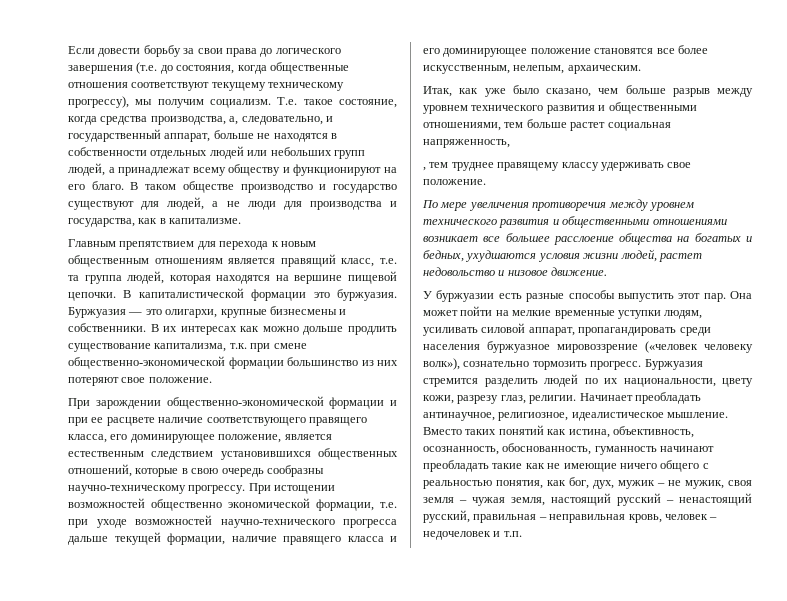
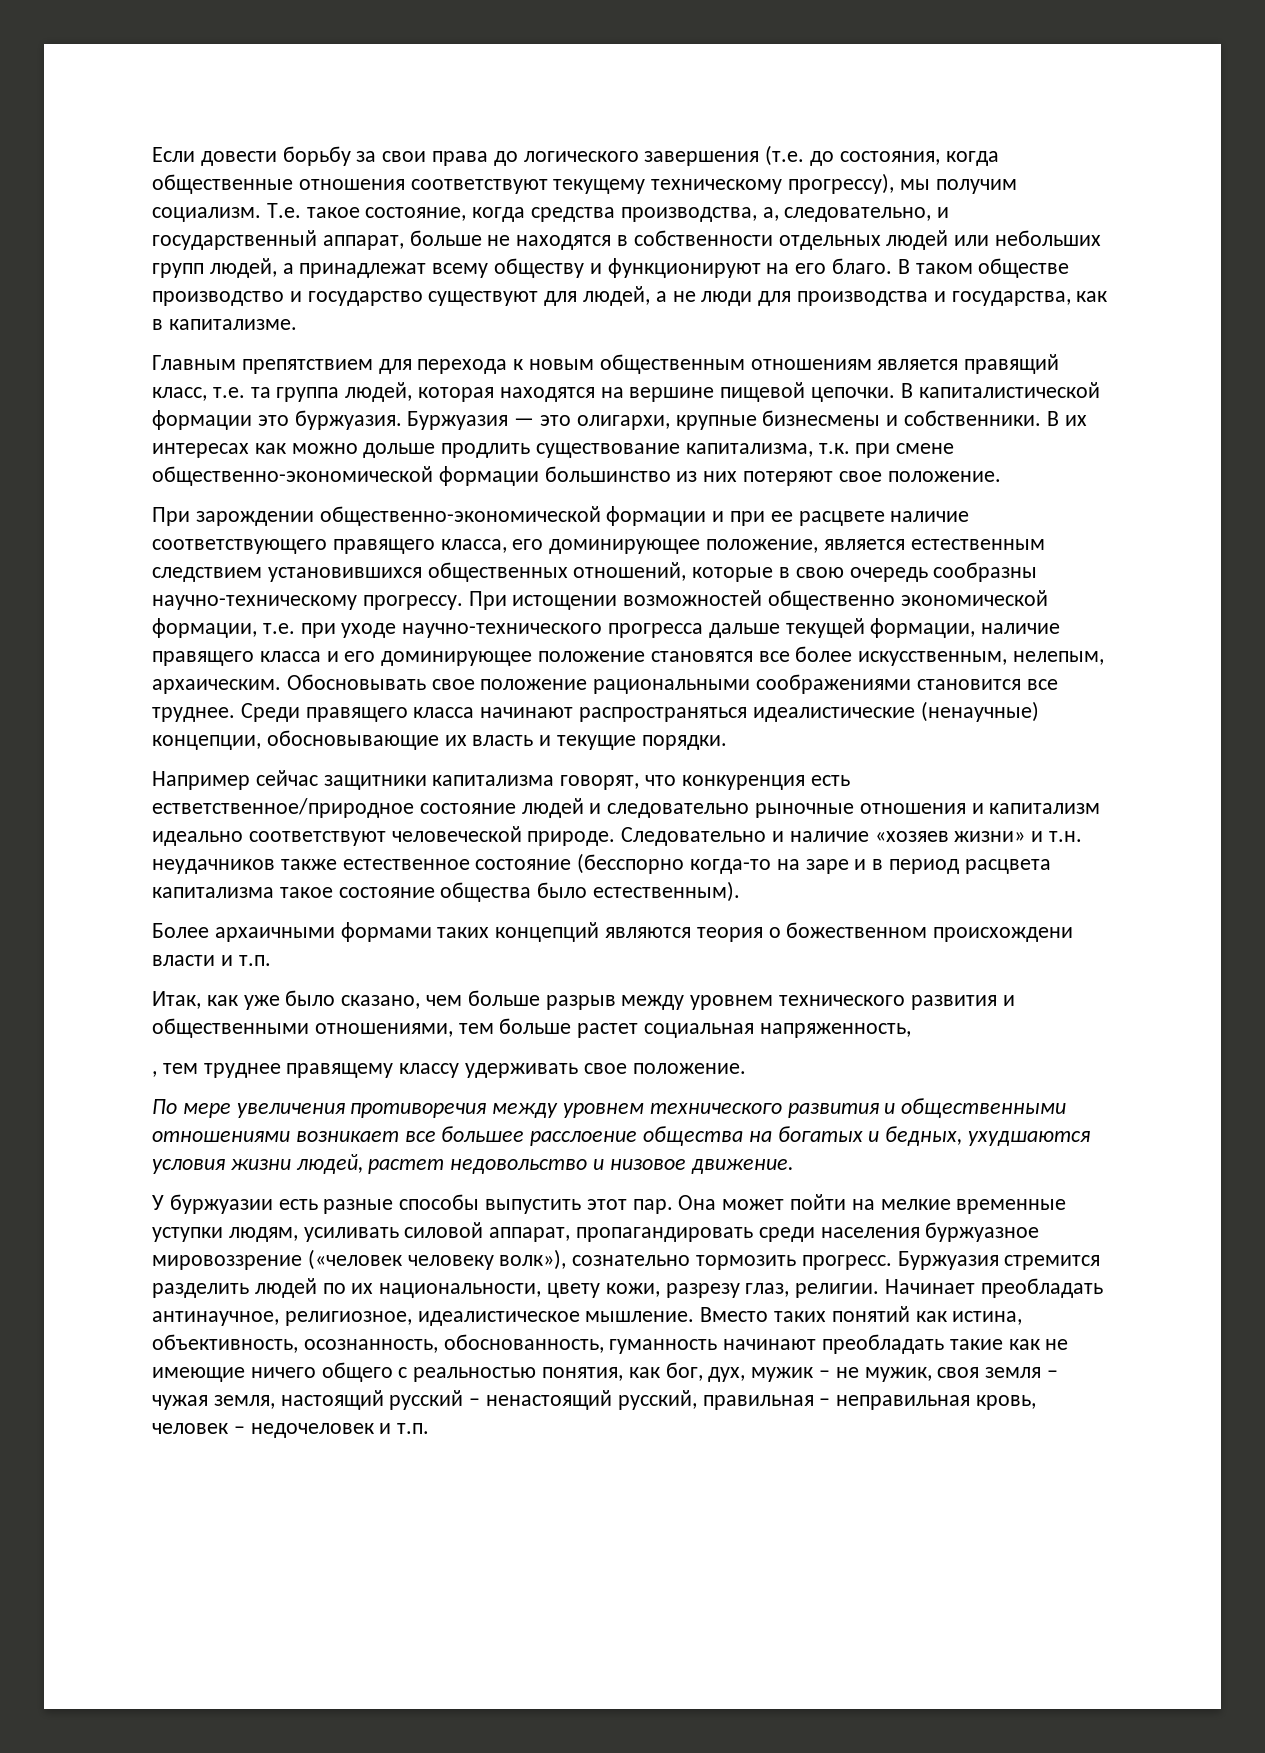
[135,515,212,525] возможностей -> (397, 630) none
(641, 69) none -> [286,674,1058,694] [152,701,1039,722] [152,730,727,750] [152,770,850,790] [152,798,1101,818] [152,826,1083,846] [152,853,1051,874] [152,881,741,902] [152,922,1074,942] [152,955,271,966] Обосновывать свое положение рациональными соображениями становится все труднее. Среди правящего класса начинают распространяться идеалистические (ненаучные) концепции, обосновывающие их власть и текущие порядки. // Например сейчас защитники капитализма говорят, что конкуренция есть естветственное/природное состояние людей и следовательно рыночные отношения и капитализм идеально соответствуют человеческой природе. Следовательно и наличие «хозяев жизни» и т.н. неудачников также естественное состояние (бесспорно когда-то на заре и в период расцвета капитализма такое состояние общества было естественным). // Более архаичными формами таких концепций являются теория о божественном происхождени власти и т.п.

